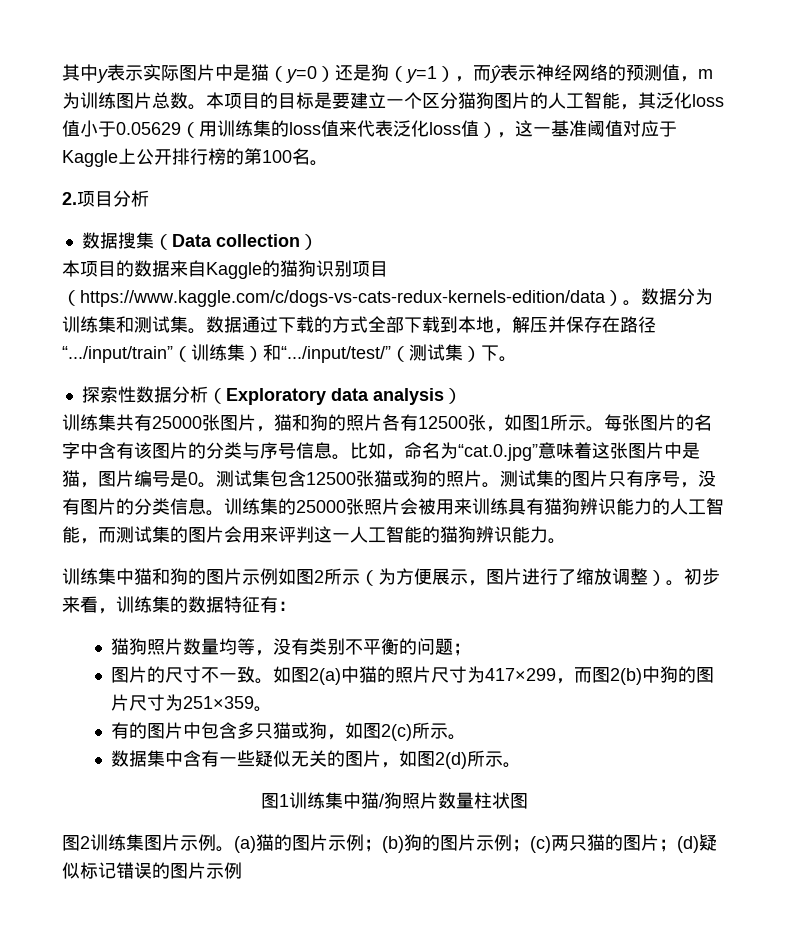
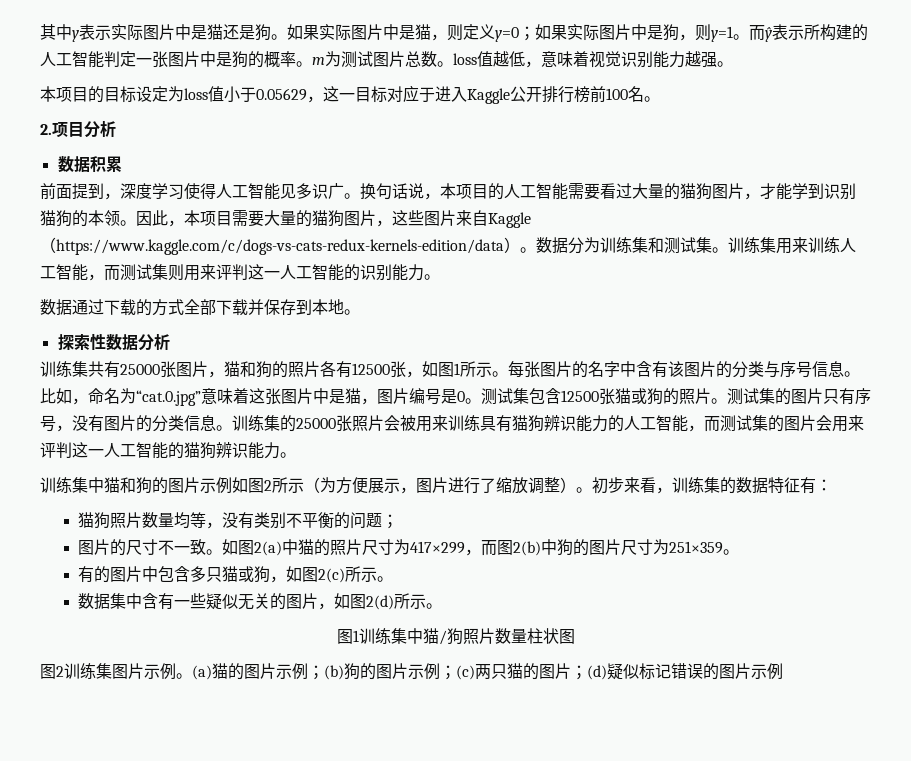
[269,64,713,83] [62,92,724,110] [62,120,677,138] [62,148,136,167] （y=0）还是狗（y=1），而ŷ表示神经网络的预测值，m为训练图片总数。本项目的目标是要建立一个区分猫狗图片的人工智能，其泛化loss值小于0.05629（用训练集的loss值来代表泛化loss值），这一基准阈值对应于Kaggle上 -> [223,24,868,42] [40,51,733,68] [40,85,510,104] 还是狗。如果实际图片中是猫，则定义y=0；如果实际图片中是狗，则y=1。而ŷ表示所构建的人工智能判定一张图片中是狗的概率。m为测试图片总数。loss值越低，意味着视觉识别能力越强。 // 本项目的目标设定为loss值小于0.05629，这一目标对应于进入Kaggle
[226,148,262,165] 的第 -> [590,86,606,103] 前
[117,232,318,250] [62,260,388,279] 搜集（Data collection） // 本项目的数据来自Kaggle的猫狗识别项目 -> [89,156,122,172] [40,183,856,200] [40,210,531,228] 积累 // 前面提到，深度学习使得人工智能见多识广。换句话说，本项目的人工智能需要看过大量的猫狗图片，才能学到识别猫狗的本领。因此，本项目需要大量的猫狗图片，这些图片来自Kaggle
(206, 331) none -> [728,237,856,254] [40,264,440,281] 训练集用来训练人工智能，而测试集则用来评判这一人工智能的识别能力。 //
[440,316,656,334] [62,344,499,363] 到本地，解压并保存在路径“.../input/train”（训练集）和“.../input/test/”（测试集）下 -> [248,299,344,315] 并保存到本地
[207,388,462,405] （Exploratory data analysis） -> (170, 341) none

